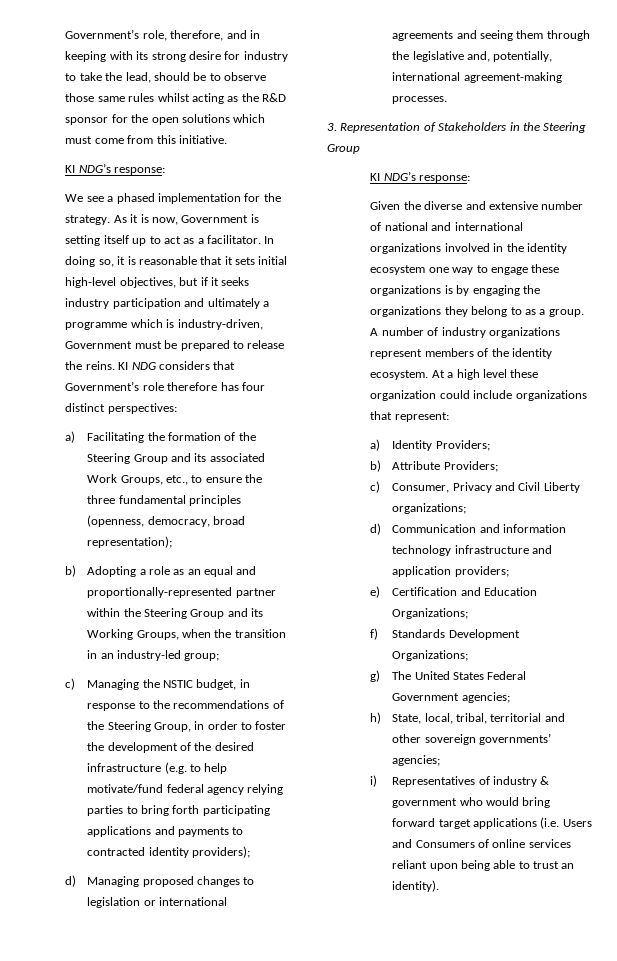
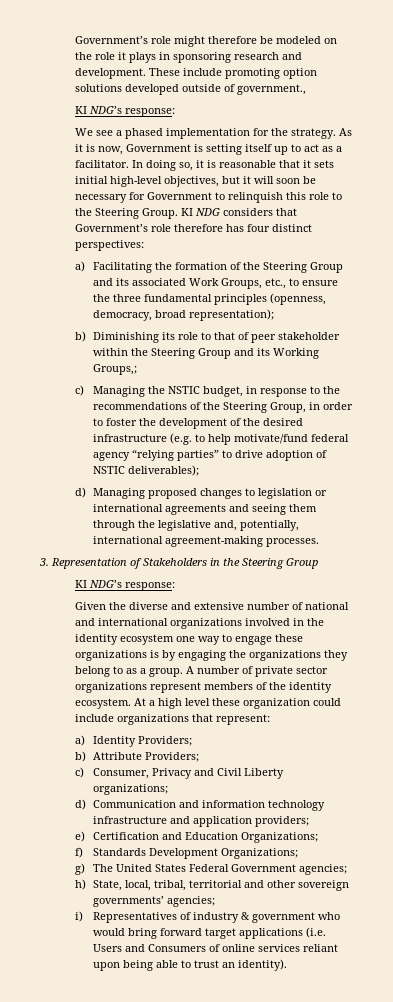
[65,29,260,41] [65,51,288,62] [65,72,267,83] [65,93,287,104] [65,114,266,125] [65,135,227,144] Government’s role, therefore, and in keeping with its strong desire for industry to take the lead, should be to observe those same rules whilst acting as the R&D sponsor for the open solutions which must come from this initiative. -> [75,36,338,47] [75,52,303,63] [75,68,318,79] [75,84,307,95] Government’s role might therefore be modeled on the role it plays in sponsoring research and development. These include promoting option solutions developed outside of government.,
[200,277,250,286] [65,298,269,309] [65,319,263,330] [65,340,285,351] [65,361,115,370] if it seeks industry participation and ultimately a programme which is industry-driven, Government must be prepared to release the reins. -> [243,176,317,184] [75,192,343,203] [75,208,179,219] it will soon be necessary for Government to relinquish this role to the Steering Group.
[87,566,257,577] [87,587,276,598] Adopting a role as an equal and proportionally-represented partner -> [93,332,341,343] Diminishing its role to that of peer stakeholder
[136,629,286,640] [87,650,220,661] Groups, when the transition in an industry-led group; -> [93,364,138,375] Groups,;
[247,784,284,795] [87,805,270,816] [87,826,244,837] [87,846,250,858] relying parties to bring forth participating applications and payments to contracted identity providers); -> [132,449,328,461] [93,465,200,476] “relying parties” to drive adoption of NSTIC deliverables);
[441,327,486,338] industry -> [255,666,329,677] private sector

